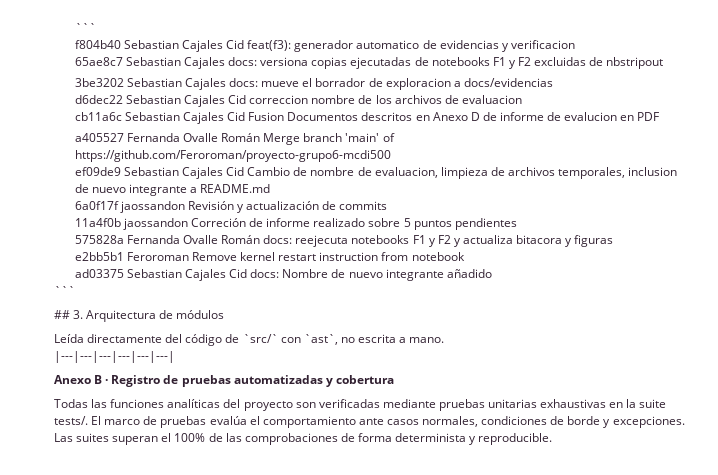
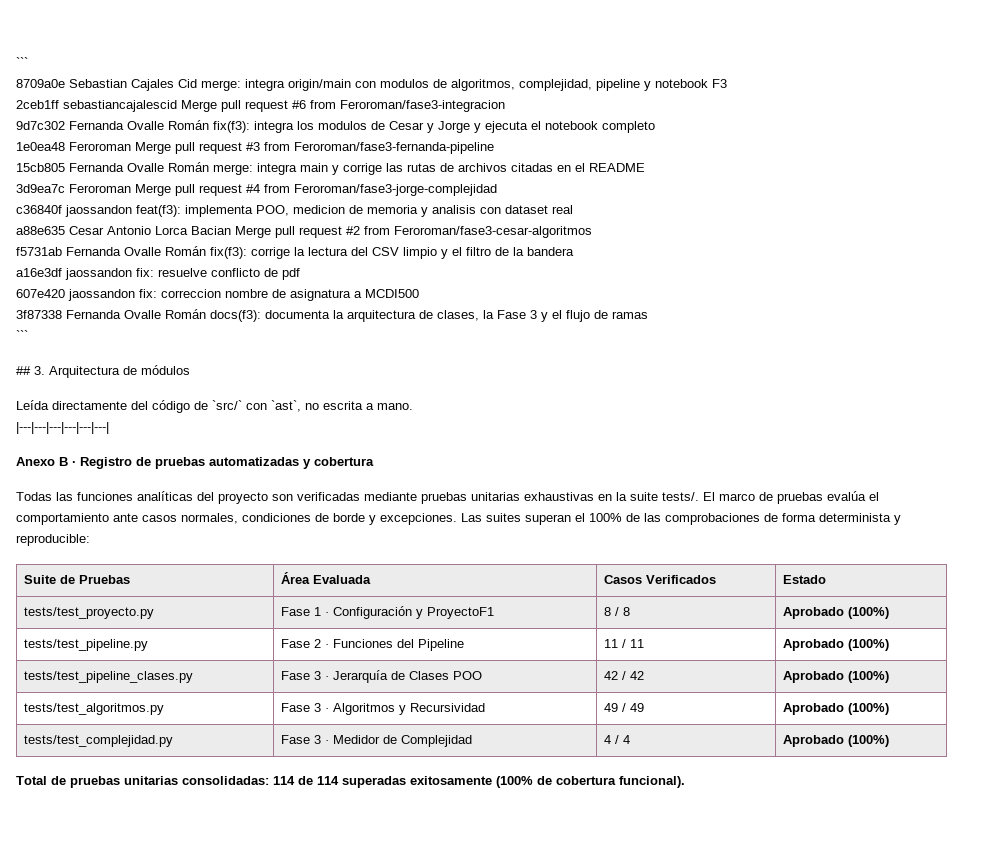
[74,23,96,32] [74,40,575,52] [74,57,664,69] [74,78,553,90] [74,95,522,107] [74,112,660,124] [74,133,395,145] [74,150,391,162] [74,167,678,179] [74,184,271,196] [74,201,388,213] [74,218,517,230] [74,235,614,247] [74,252,465,261] [74,269,492,281] ``` // f804b40 Sebastian Cajales Cid feat(f3): generador automatico de evidencias y verificacion // 65ae8c7 Sebastian Cajales docs: versiona copias ejecutadas de notebooks F1 y F2 excluidas de nbstripout // 3be3202 Sebastian Cajales docs: mueve el borrador de exploracion a docs/evidencias // d6dec22 Sebastian Cajales Cid correccion nombre de los archivos de evaluacion // cb11a6c Sebastian Cajales Cid Fusion Documentos descritos en Anexo D de informe de evalucion en PDF // a405527 Fernanda Ovalle Román Merge branch 'main' of https://github.com/Feroroman/proyecto-grupo6-mcdi500 // ef09de9 Sebastian Cajales Cid Cambio de nombre de evaluacion, limpieza de archivos temporales, inclusion de nuevo integrante a README.md // 6a0f17f jaossandon Revisión y actualización de commits // 11a4f0b jaossandon Correción de informe realizado sobre 5 puntos pendientes // 575828a Fernanda Ovalle Román docs: reejecuta notebooks F1 y F2 y actualiza bitacora y figuras // e2bb5b1 Feroroman Remove kernel restart instruction from notebook // ad03375 Sebastian Cajales Cid docs: Nombre de nuevo integrante añadido -> [16,57,28,67] [16,79,727,91] [16,100,505,112] [16,120,655,133] [16,142,494,154] [16,162,645,175] [16,184,497,196] [16,205,573,217] [16,226,592,238] [16,246,574,259] [16,268,300,280] [16,289,419,301] [16,309,648,322] ``` // 8709a0e Sebastian Cajales Cid merge: integra origin/main con modulos de algoritmos, complejidad, pipeline y notebook F3 // 2ceb1ff sebastiancajalescid Merge pull request #6 from Feroroman/fase3-integracion // 9d7c302 Fernanda Ovalle Román fix(f3): integra los modulos de Cesar y Jorge y ejecuta el notebook completo // 1e0ea48 Feroroman Merge pull request #3 from Feroroman/fase3-fernanda-pipeline // 15cb805 Fernanda Ovalle Román merge: integra main y corrige las rutas de archivos citadas en el README // 3d9ea7c Feroroman Merge pull request #4 from Feroroman/fase3-jorge-complejidad // c36840f jaossandon feat(f3): implementa POO, medicion de memoria y analisis con dataset real // a88e635 Cesar Antonio Lorca Bacian Merge pull request #2 from Feroroman/fase3-cesar-algoritmos // f5731ab Fernanda Ovalle Román fix(f3): corrige la lectura del CSV limpio y el filtro de la bandera // a16e3df jaossandon fix: resuelve conflicto de pdf // 607e420 jaossandon fix: correccion nombre de asignatura a MCDI500 // 3f87338 Fernanda Ovalle Román docs(f3): documenta la arquitectura de clases, la Fase 3 y el flujo de ramas
[478,433,553,445] reproducible. -> [16,534,90,546] [23,575,130,584] [280,572,371,584] [603,575,716,584] [782,575,826,584] [23,607,154,619] [280,606,494,619] [603,607,630,616] [782,607,889,619] [23,639,148,651] [280,639,464,651] [603,639,644,648] [782,639,889,651] [23,671,193,683] [280,670,482,683] [603,671,644,680] [782,671,889,683] [23,703,164,715] [280,703,485,715] [603,703,644,712] [782,703,889,715] [23,735,173,747] [280,735,472,747] [603,735,630,744] [782,735,889,747] [16,776,685,788] reproducible: // Suite de Pruebas | Área Evaluada | Casos Verificados | Estado // tests/test_proyecto.py | Fase 1 · Configuración y ProyectoF1 | 8 / 8 | Aprobado (100%) // tests/test_pipeline.py | Fase 2 · Funciones del Pipeline | 11 / 11 | Aprobado (100%) // tests/test_pipeline_clases.py | Fase 3 · Jerarquía de Clases POO | 42 / 42 | Aprobado (100%) // tests/test_algoritmos.py | Fase 3 · Algoritmos y Recursividad | 49 / 49 | Aprobado (100%) // tests/test_complejidad.py | Fase 3 · Medidor de Complejidad | 4 / 4 | Aprobado (100%) // Total de pruebas unitarias consolidadas: 114 de 114 superadas exitosamente (100% de cobertura funcional).

